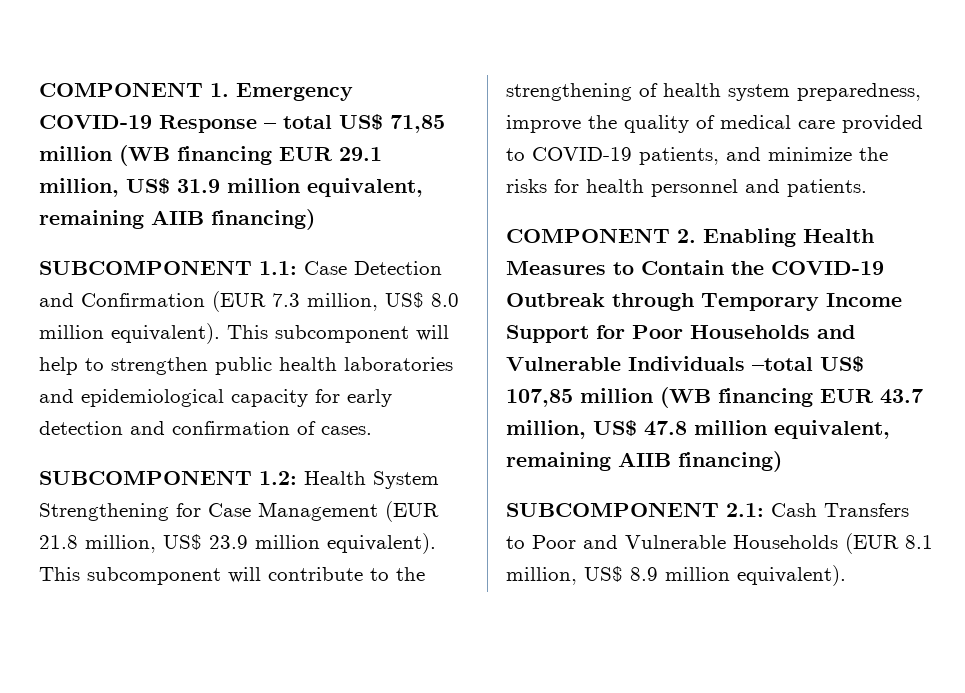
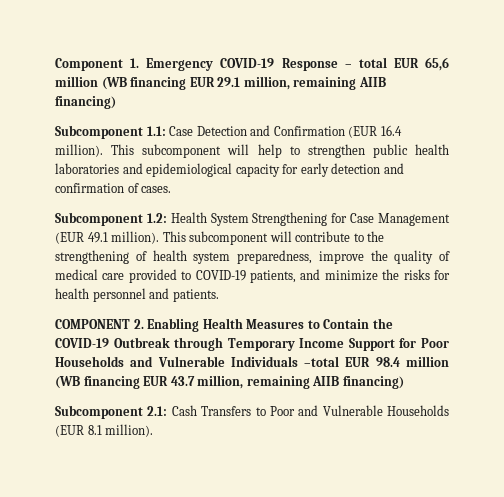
[39,82,203,97] COMPONENT -> [55,58,123,71] Component
[339,114,445,133] US$ 71,85 -> [393,57,449,71] EUR 65,6
[126,178,423,197] [39,209,315,230] [39,260,252,275] US$ 31.9 million equivalent, remaining AIIB financing) // SUBCOMPONENT -> [293,77,386,90] [55,96,116,109] [55,125,143,139] remaining AIIB financing) // Subcomponent
[272,292,459,311] [39,323,220,344] 7.3 million, US$ 8.0 million equivalent). -> [380,125,402,136] [55,144,103,157] 16.4 million).
[39,470,252,485] SUBCOMPONENT -> [55,212,143,226] Subcomponent
[39,533,436,554] 21.8 million, US$ 23.9 million equivalent). -> [87,231,160,244] 49.1 million).
[820,356,864,372] [506,389,573,407] US$ 107,85 -> [345,357,400,367] EUR 98.4
[593,420,890,439] [506,451,782,472] [506,502,719,517] US$ 47.8 million equivalent, remaining AIIB financing) // SUBCOMPONENT -> [246,376,404,389] [55,405,143,419] remaining AIIB financing) // Subcomponent
[506,565,846,586] million, US$ 8.9 million equivalent). -> [105,424,154,437] million).

